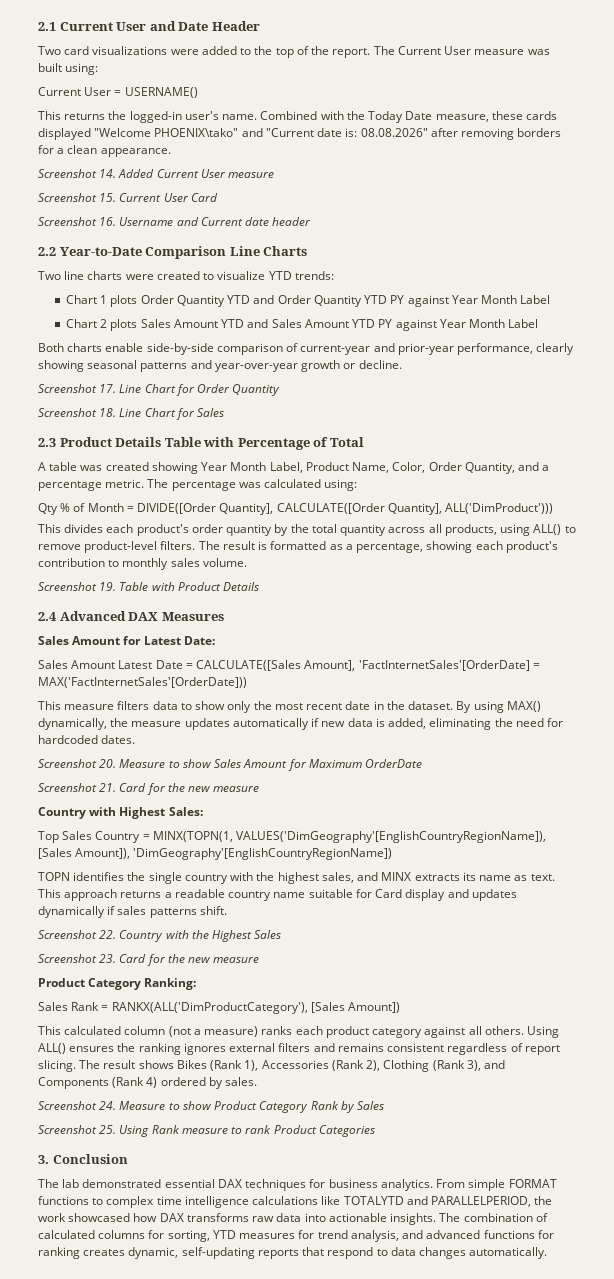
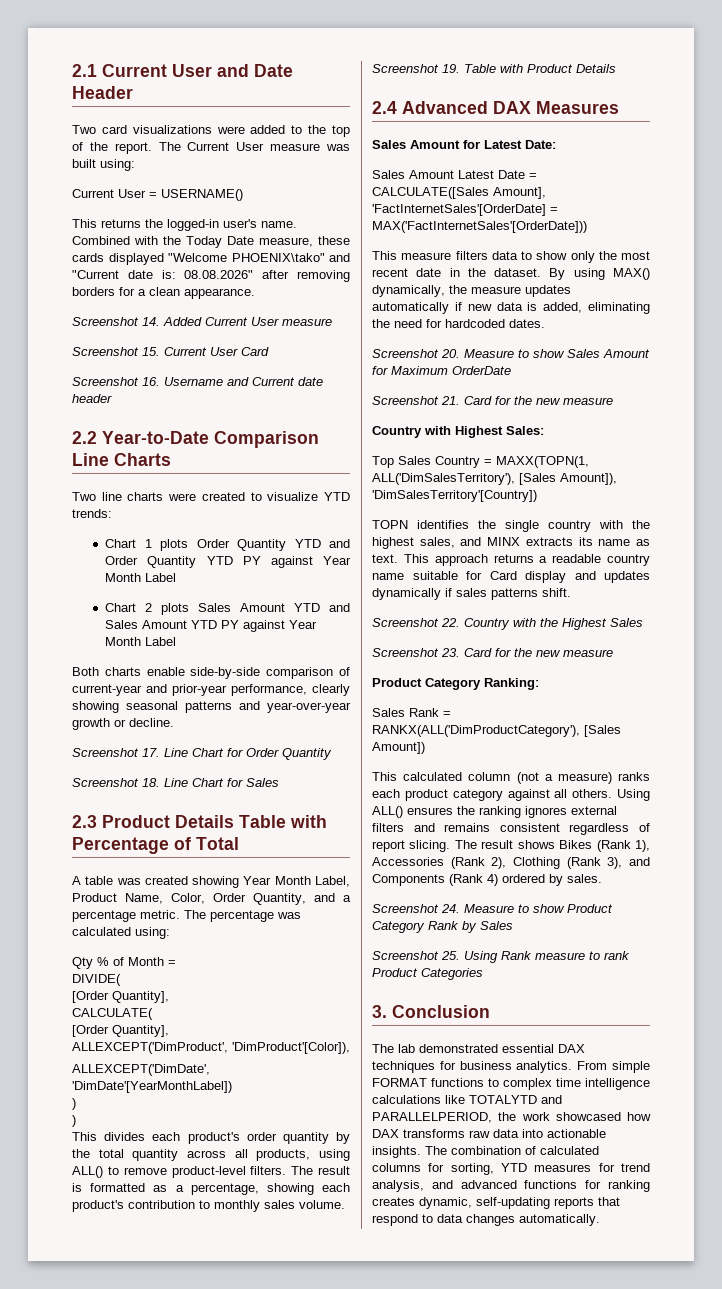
[137,503,554,515] DIVIDE([Order Quantity], CALCULATE([Order Quantity], ALL('DimProduct'))) -> [72,974,121,986] [72,991,169,1003] [72,1008,153,1020] [72,1025,169,1037] [72,1042,350,1054] [72,1064,210,1076] [72,1081,232,1093] [72,1098,76,1110] [72,1115,76,1127] // DIVIDE( // [Order Quantity], // CALCULATE( // [Order Quantity], // ALLEXCEPT('DimProduct', 'DimProduct'[Color]), // ALLEXCEPT('DimDate', 'DimDate'[YearMonthLabel]) // ) // )
[152,831,547,843] MINX(TOPN(1, VALUES('DimGeography'[EnglishCountryRegionName]), -> [496,456,589,468] [372,473,515,485] MAXX(TOPN(1, ALL('DimSalesTerritory'),
[133,848,393,860] 'DimGeography'[EnglishCountryRegionName]) -> [372,490,537,502] 'DimSalesTerritory'[Country])

